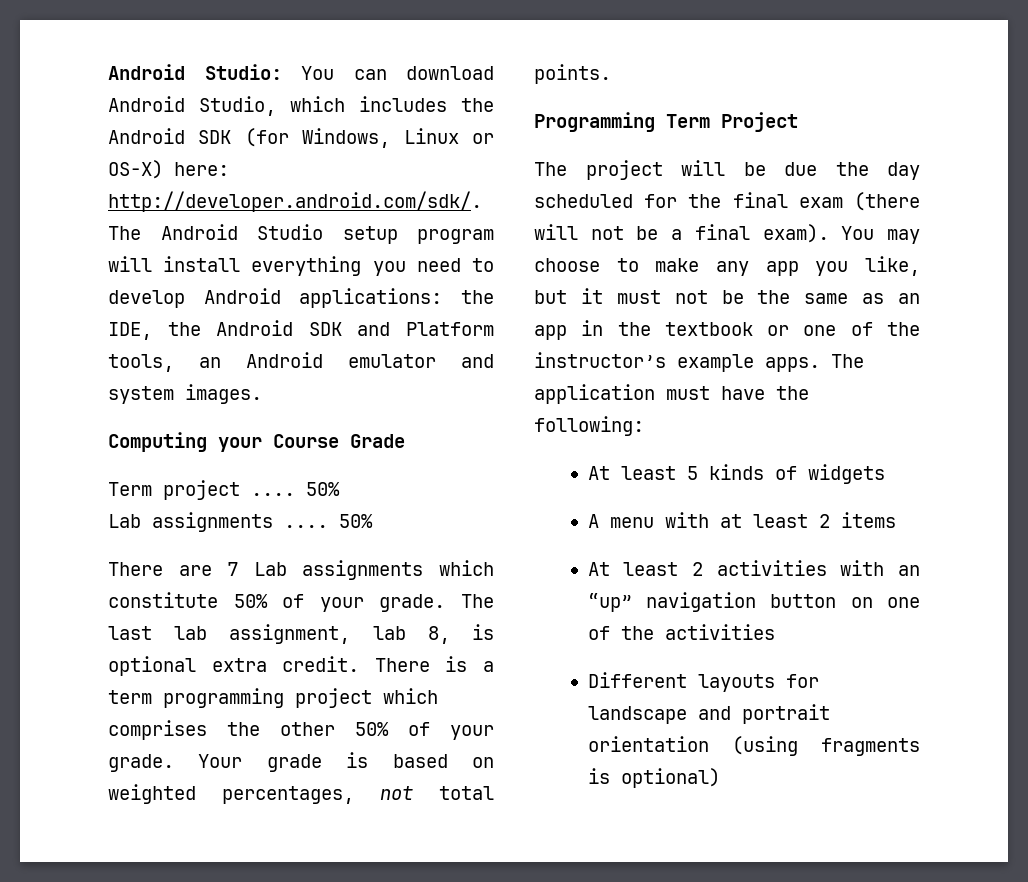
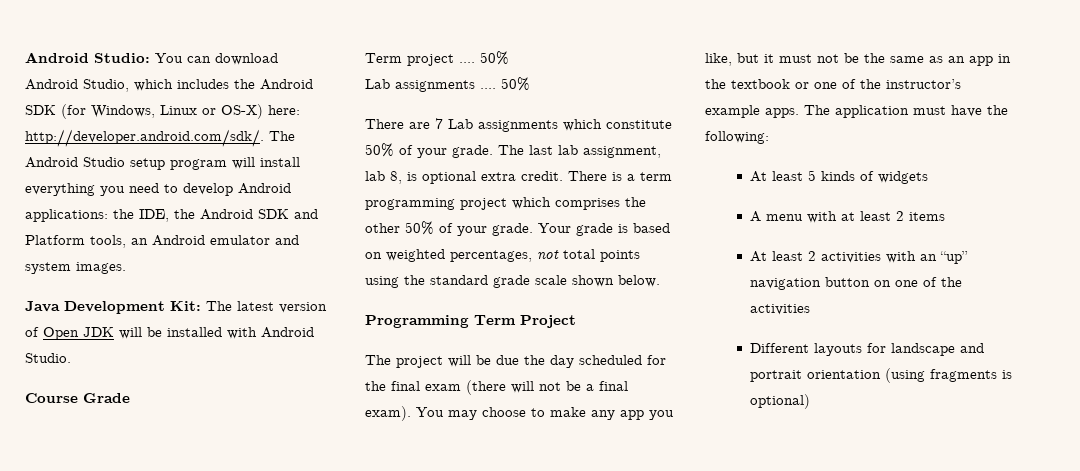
[108,432,262,452] Computing your -> [25,301,327,314] [25,327,314,340] [25,353,71,363] Java Development Kit: The latest version of Open JDK will be installed with Android Studio. //
[534,64,611,84] points. -> [600,250,640,262] [365,275,660,288] points using the standard grade scale shown below.

